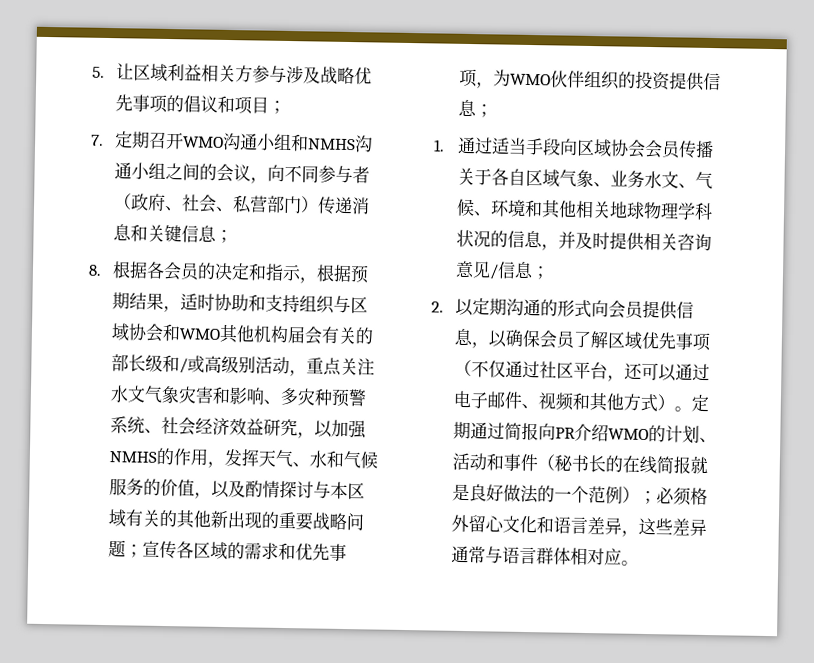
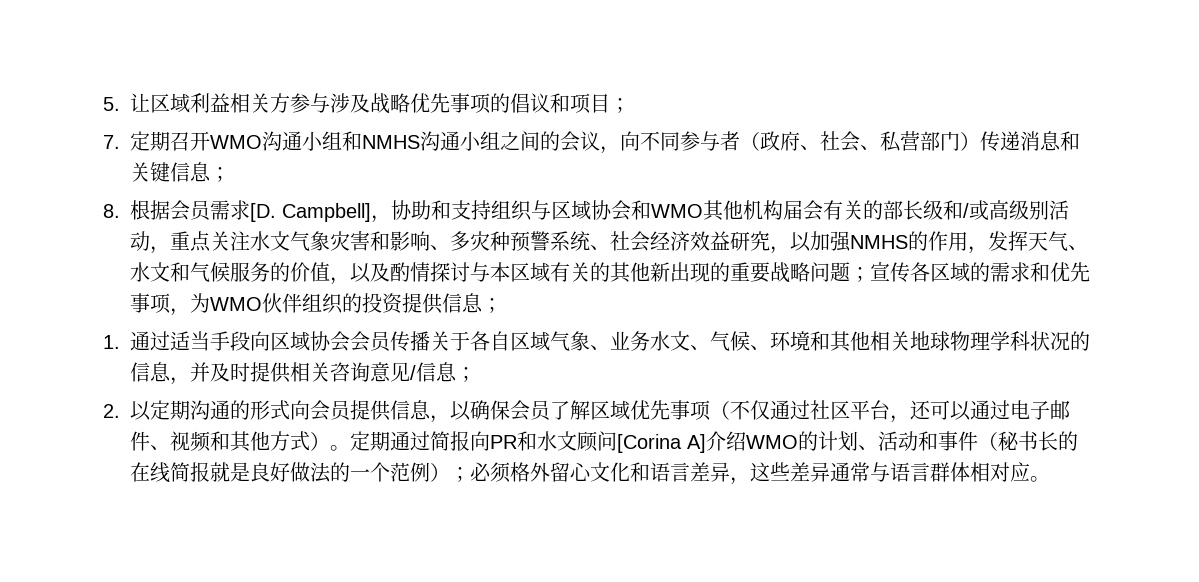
[146,261,370,284] [112,292,216,313] 各会员的决定和指示，根据预期结果，适时 -> [170,200,391,223] 会员需求[D. Campbell]，
(329, 459) none -> [150,262,170,282] 文
(577, 433) none -> [517,431,706,453] 和水文顾问[Corina A]

